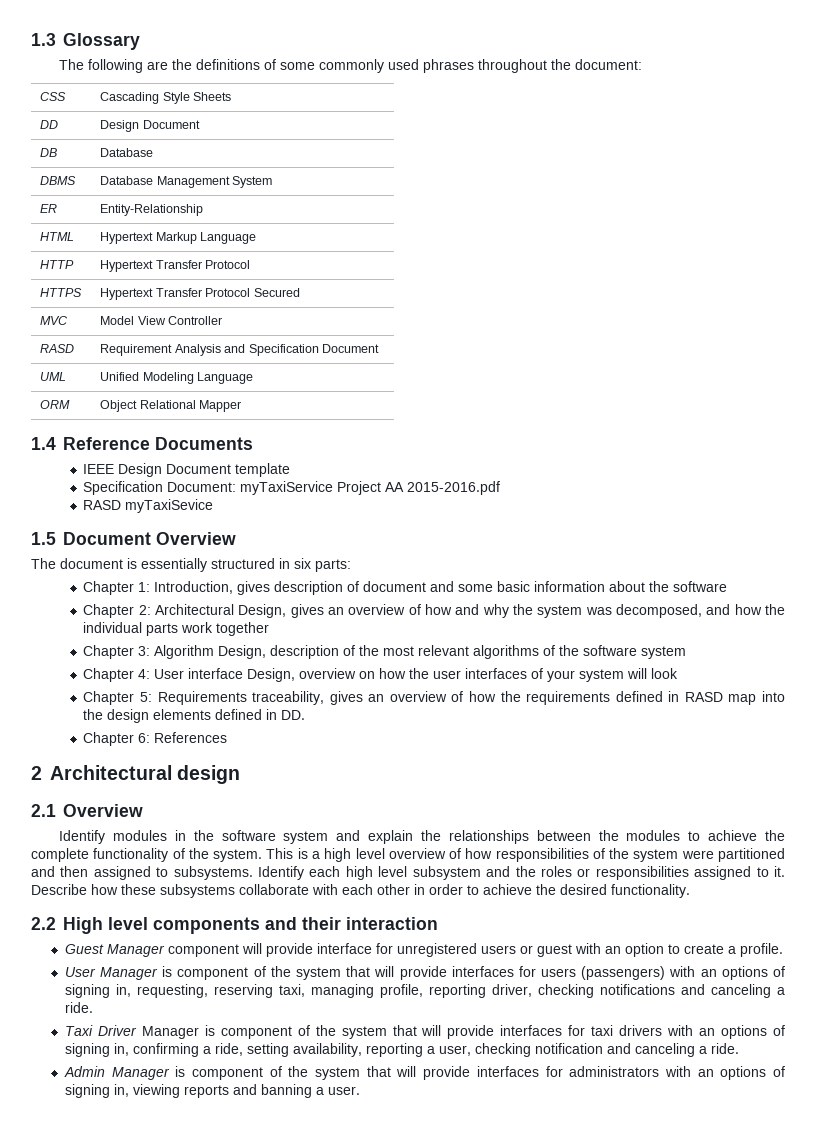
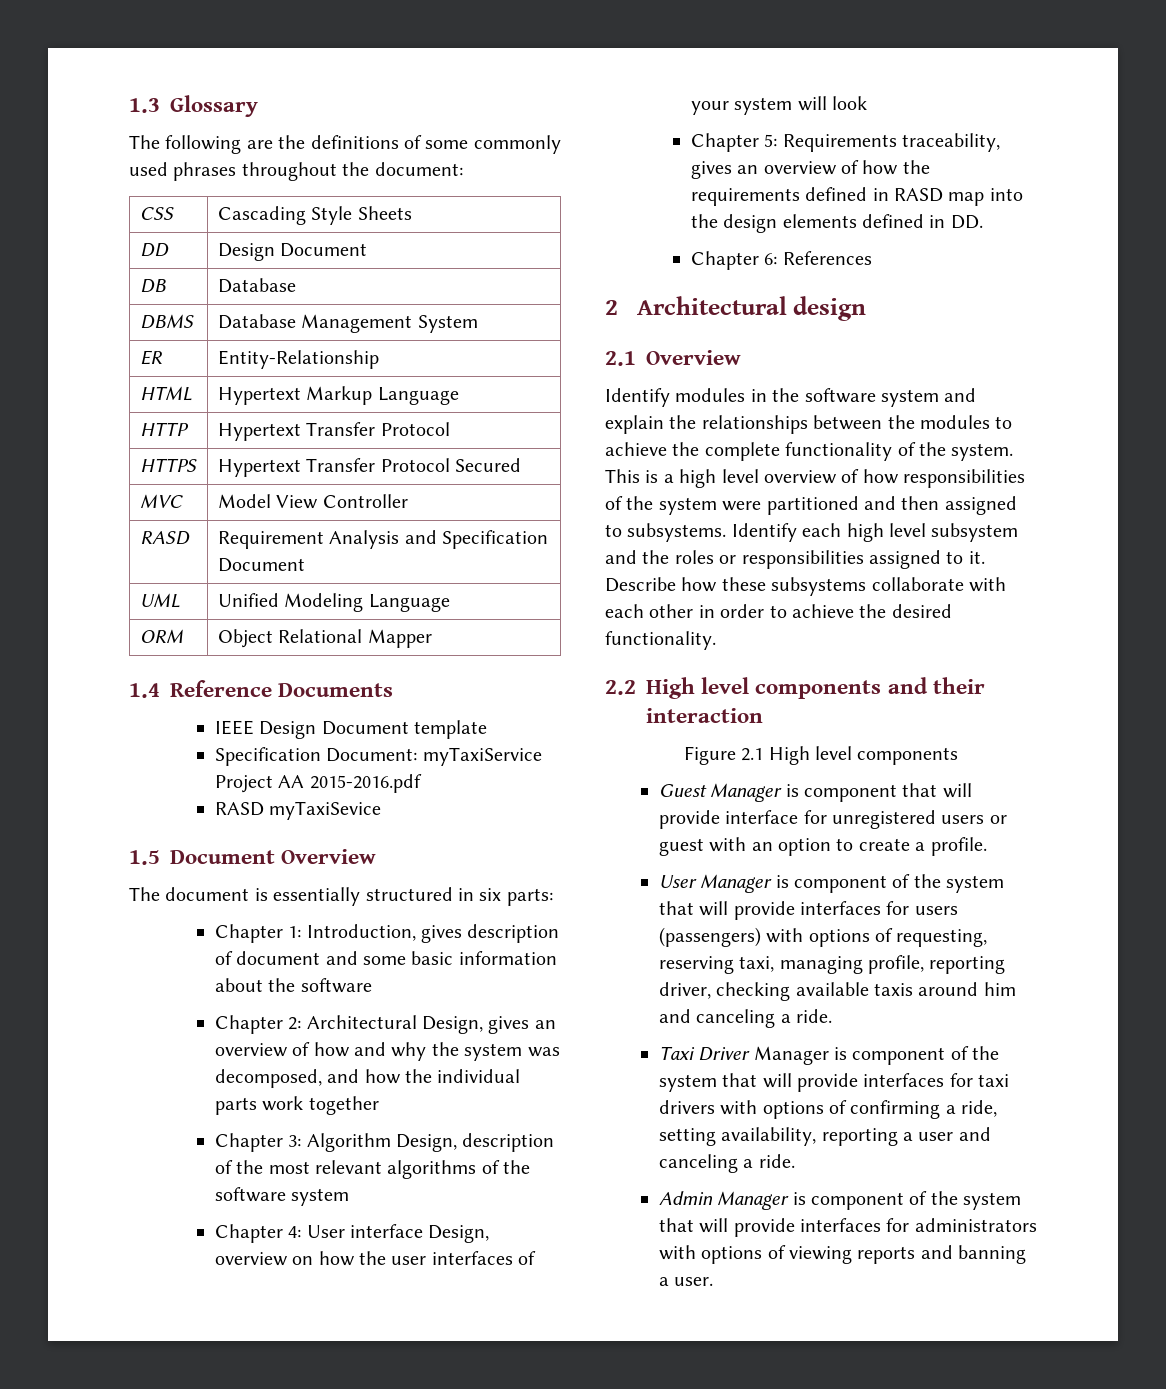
(438, 923) none -> [683,746,959,765] // Figure 2.1 High level components
[167,944,239,957] component -> [785,783,938,802] is component that
[700,966,786,980] [64,984,131,998] an options of signing in, -> [808,928,894,947] options of
[599,984,675,995] notifications -> [795,982,1016,996] available taxis around him
[699,1025,785,1039] [64,1043,129,1057] an options of signing in, -> [762,1100,848,1119] options of
[438,1043,603,1057] user, checking notification -> [918,1132,954,1141] user
[697,1066,785,1080] [64,1084,129,1098] an options of signing in, -> [701,1245,786,1264] options of

